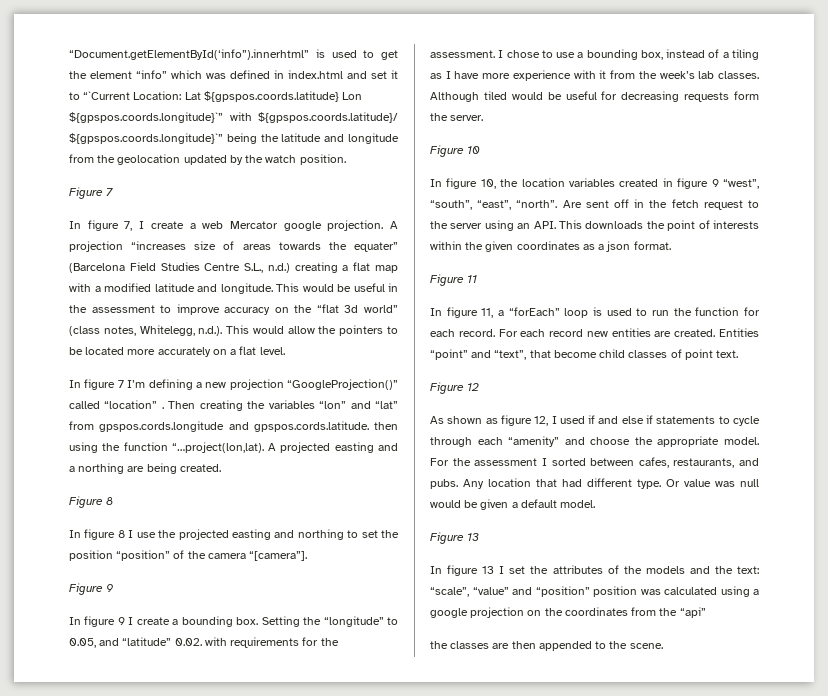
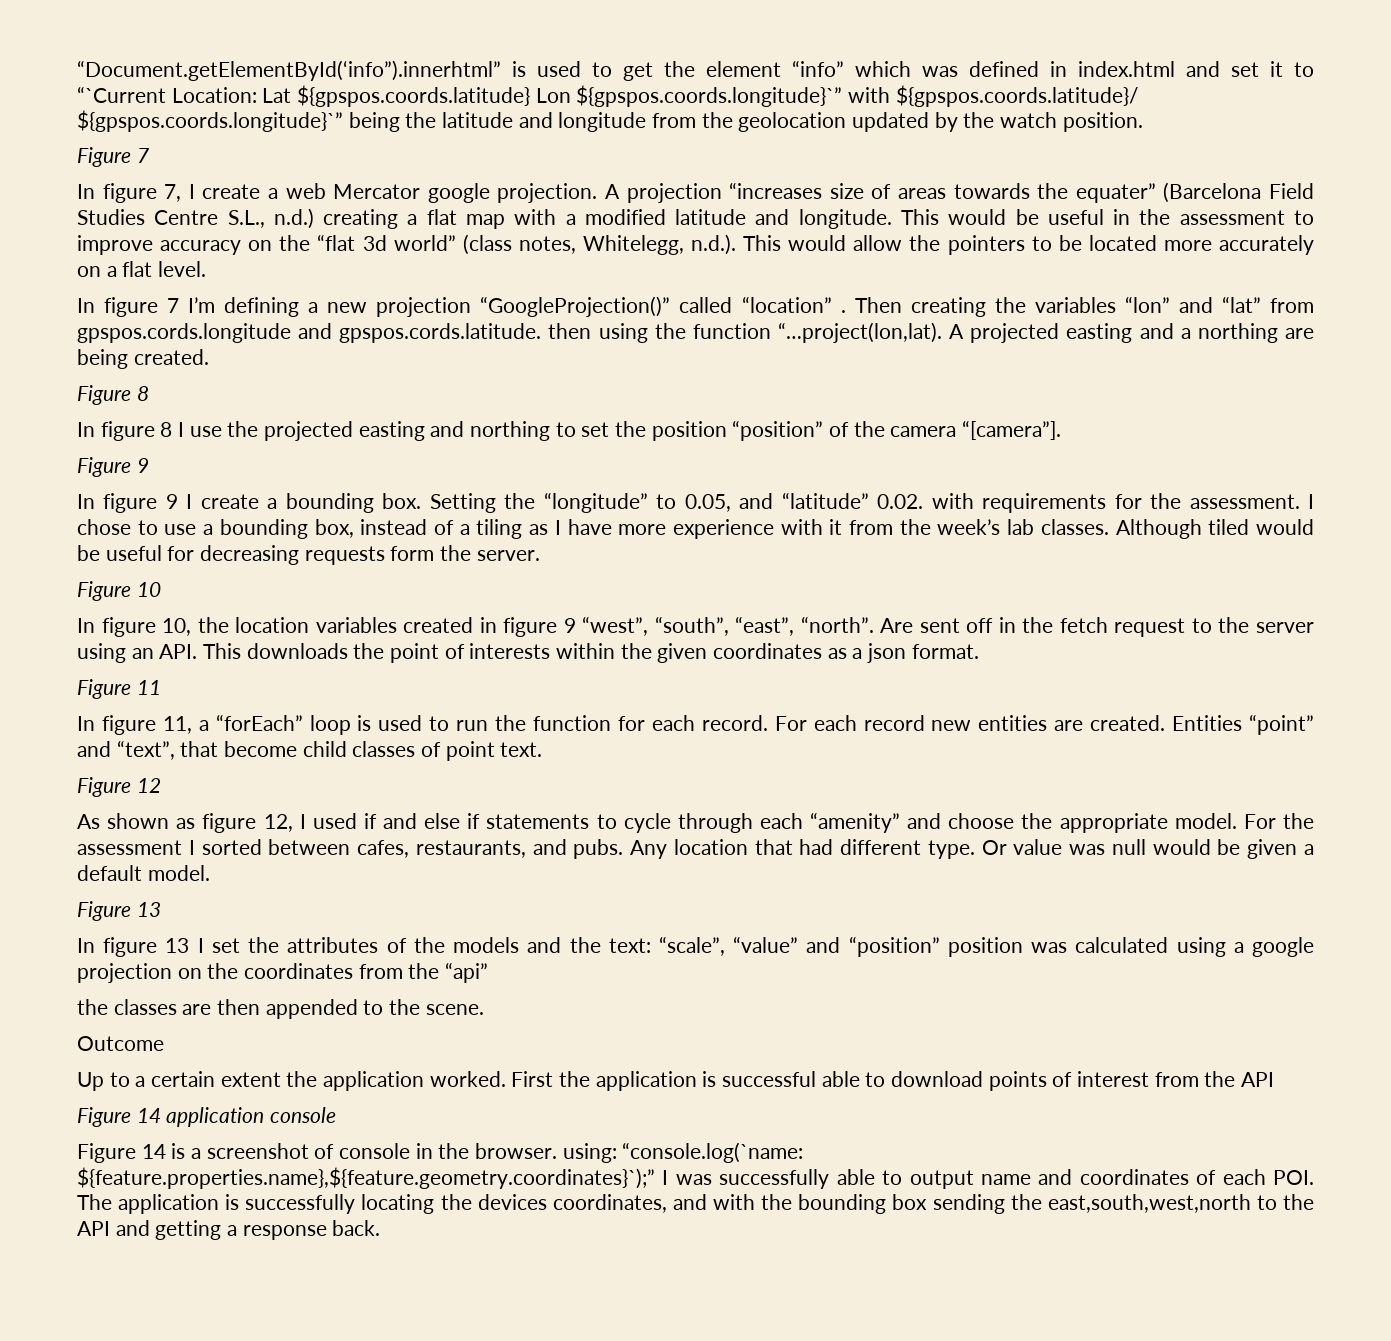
(663, 646) none -> [77,1036,164,1051] [77,1071,1275,1091] [77,1107,337,1127] [77,1142,804,1163] [77,1167,1314,1189] [77,1194,1314,1214] [77,1220,381,1240] // Outcome // Up to a certain extent the application worked. First the application is successful able to download points of interest from the API // Figure 14 application console // Figure 14 is a screenshot of console in the browser. using: “console.log(`name: ${feature.properties.name},${feature.geometry.coordinates}`);” I was successfully able to output name and coordinates of each POI. The application is successfully locating the devices coordinates, and with the bounding box sending the east,south,west,north to the API and getting a response back.

